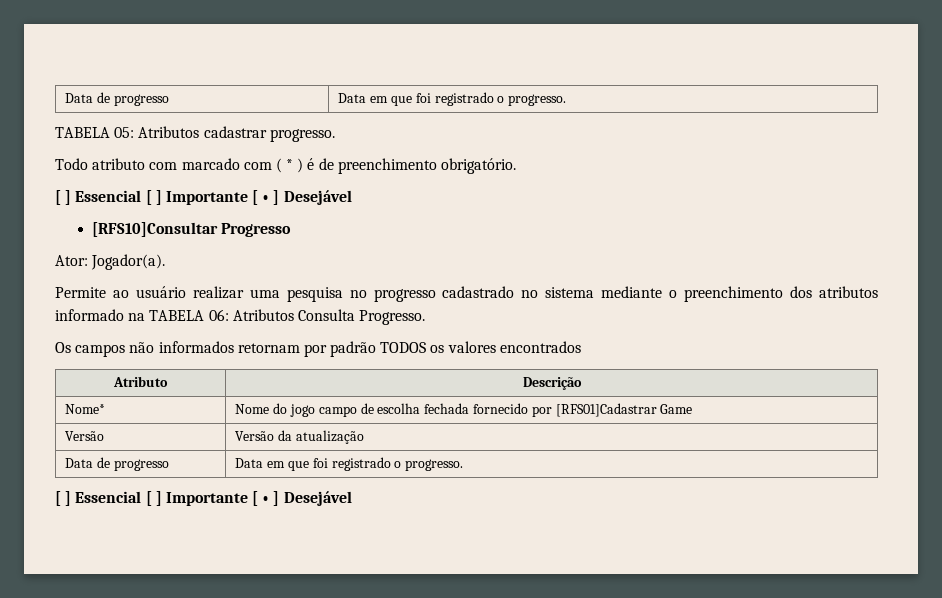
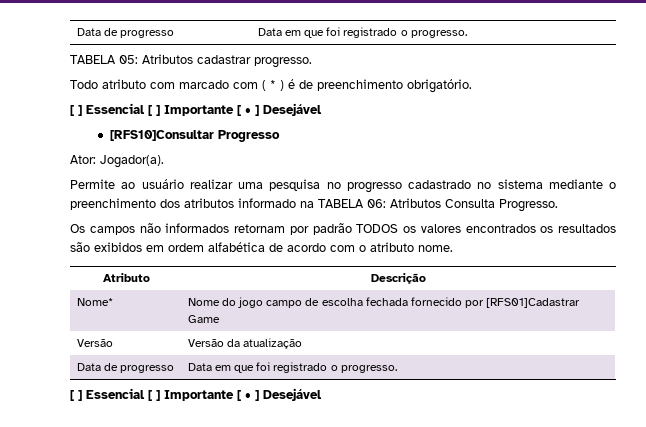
(581, 347) none -> [540,224,616,233] [70,242,453,252] os resultados são exibidos em ordem alfabética de acordo com o atributo nome.

